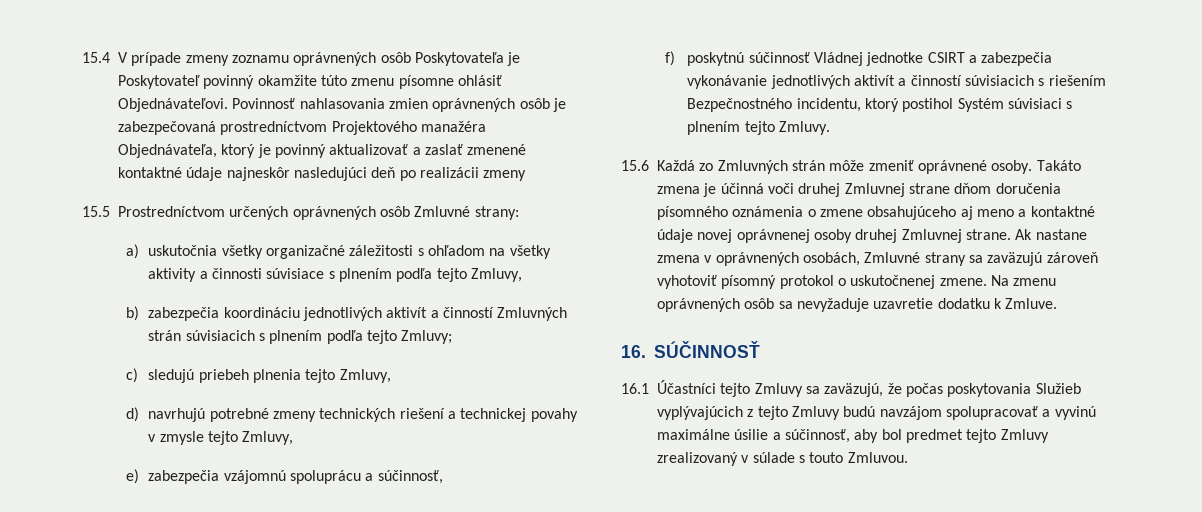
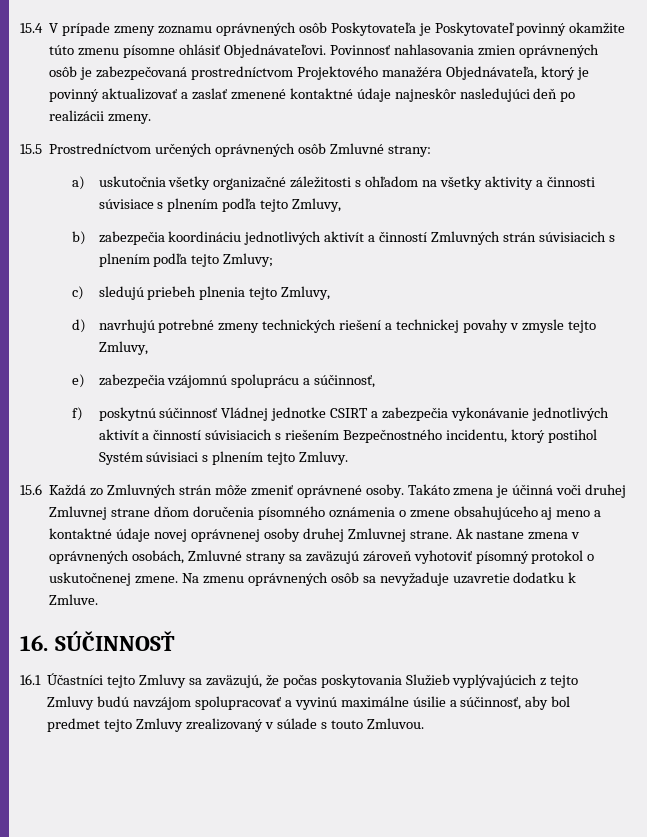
[483,170,527,181] zmeny -> [108,114,152,124] zmeny.

